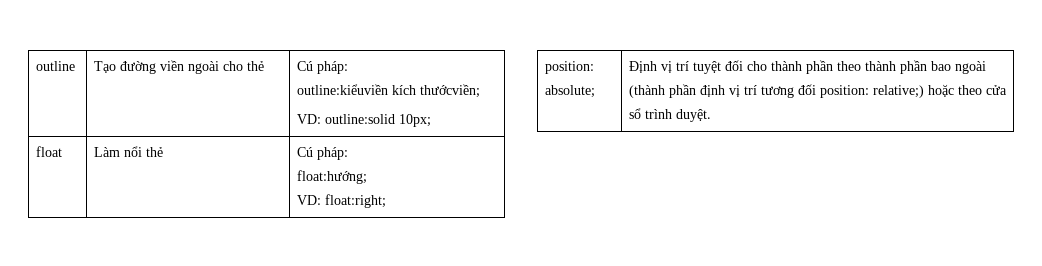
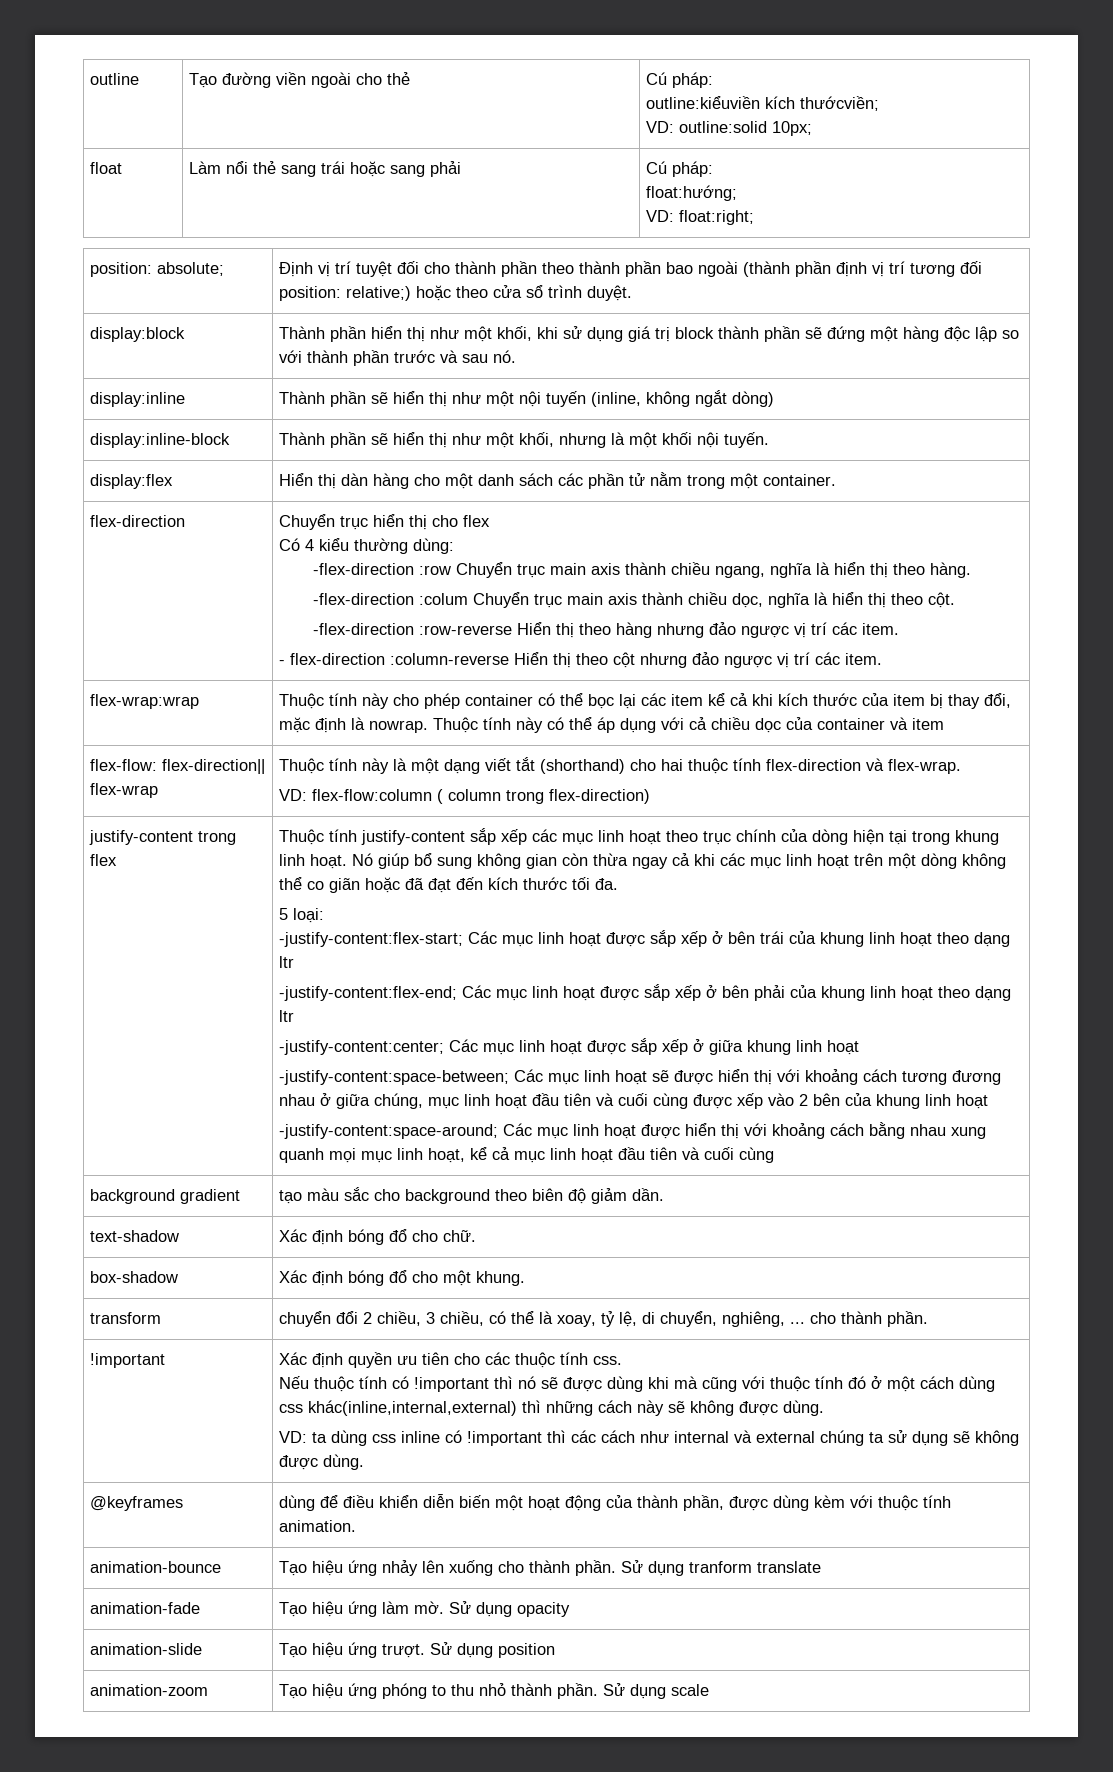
(163, 152) none -> [280,161,461,177] sang trái hoặc sang phải
(711, 115) none -> [89,327,185,342] [278,326,1019,342] [278,350,516,366] [89,392,185,407] [278,390,774,407] [89,433,230,448] [278,432,769,448] [89,474,173,489] [278,472,836,489] [89,515,185,527] [278,514,490,530] [278,538,454,554] [313,562,972,578] [313,592,956,608] [313,622,900,638] [278,652,882,668] [89,694,199,709] [278,693,1011,709] [278,717,944,733] [89,759,265,774] [89,783,158,798] [278,757,961,774] [278,789,650,804] [88,830,236,845] [89,854,117,866] [278,828,999,845] [278,853,1006,869] [278,877,618,893] [278,908,324,923] [278,930,1010,947] [278,956,294,968] [278,984,1011,1001] [278,1010,294,1022] [278,1038,859,1055] [278,1069,1001,1085] [278,1093,988,1109] [278,1122,986,1139] [278,1147,774,1163] [89,1189,240,1204] [278,1187,664,1204] [89,1230,179,1242] [278,1229,476,1245] [89,1271,178,1283] [278,1270,525,1286] [89,1312,161,1324] [278,1311,928,1327] [89,1353,165,1368] [278,1352,622,1368] [278,1376,995,1392] [278,1400,824,1416] [278,1430,1019,1446] [278,1454,364,1470] [89,1496,183,1511] [278,1494,951,1511] [278,1520,356,1532] [89,1561,221,1573] [278,1560,821,1576] [89,1602,200,1614] [278,1601,570,1617] [89,1643,202,1655] [278,1642,555,1658] [89,1684,208,1696] [278,1683,709,1699] // display:block | Thành phần hiển thị như một khối, khi sử dụng giá trị block thành phần sẽ đứng một hàng độc lập so với thành phần trước và sau nó. // display:inline | Thành phần sẽ hiển thị như một nội tuyến (inline, không ngắt dòng) // display:inline-block | Thành phần sẽ hiển thị như một khối, nhưng là một khối nội tuyến. // display:flex | Hiển thị dàn hàng cho một danh sách các phần tử nằm trong một container. // flex-direction | Chuyển trục hiển thị cho flex // Có 4 kiểu thường dùng: // -flex-direction :row Chuyển trục main axis thành chiều ngang, nghĩa là hiển thị theo hàng. // -flex-direction :colum Chuyển trục main axis thành chiều dọc, nghĩa là hiển thị theo cột. // -flex-direction :row-reverse Hiển thị theo hàng nhưng đảo ngược vị trí các item. // - flex-direction :column-reverse Hiển thị theo cột nhưng đảo ngược vị trí các item. // flex-wrap:wrap | Thuộc tính này cho phép container có thể bọc lại các item kể cả khi kích thước của item bị thay đổi, mặc định là nowrap. Thuộc tính này có thể áp dụng với cả chiều dọc của container và item // flex-flow: flex-direction|| flex-wrap | Thuộc tính này là một dạng viết tắt (shorthand) cho hai thuộc tính flex-direction và flex-wrap. // VD: flex-flow:column ( column trong flex-direction) // justify-content trong flex | Thuộc tính justify-content sắp xếp các mục linh hoạt theo trục chính của dòng hiện tại trong khung linh hoạt. Nó giúp bổ sung không gian còn thừa ngay cả khi các mục linh hoạt trên một dòng không thể co giãn hoặc đã đạt đến kích thước tối đa. // 5 loại: // -justify-content:flex-start; Các mục linh hoạt được sắp xếp ở bên trái của khung linh hoạt theo dạng ltr // -justify-content:flex-end; Các mục linh hoạt được sắp xếp ở bên phải của khung linh hoạt theo dạng ltr // -justify-content:center; Các mục linh hoạt được sắp xếp ở giữa khung linh hoạt // -justify-content:space-between; Các mục linh hoạt sẽ được hiển thị với khoảng cách tương đương nhau ở giữa chúng, mục linh hoạt đầu tiên và cuối cùng được xếp vào 2 bên của khung linh hoạt // -justify-content:space-around; Các mục linh hoạt được hiển thị với khoảng cách bằng nhau xung quanh mọi mục linh hoạt, kể cả mục linh hoạt đầu tiên và cuối cùng // background gradient | tạo màu sắc cho background theo biên độ giảm dần. // text-shadow | Xác định bóng đổ cho chữ. // box-shadow | Xác định bóng đổ cho một khung. // transform | chuyển đổi 2 chiều, 3 chiều, có thể là xoay, tỷ lệ, di chuyển, nghiêng, ... cho thành phần. // !important | Xác định quyền ưu tiên cho các thuộc tính css. // Nếu thuộc tính có !important thì nó sẽ được dùng khi mà cũng với thuộc tính đó ở một cách dùng css khác(inline,internal,external) thì những cách này sẽ không được dùng. // VD: ta dùng css inline có !important thì các cách như internal và external chúng ta sử dụng sẽ không được dùng. // @keyframes | dùng để điều khiển diễn biến một hoạt động của thành phần, được dùng kèm với thuộc tính animation. // animation-bounce | Tạo hiệu ứng nhảy lên xuống cho thành phần. Sử dụng tranform translate // animation-fade | Tạo hiệu ứng làm mờ. Sử dụng opacity // animation-slide | Tạo hiệu ứng trượt. Sử dụng position // animation-zoom | Tạo hiệu ứng phóng to thu nhỏ thành phần. Sử dụng scale

